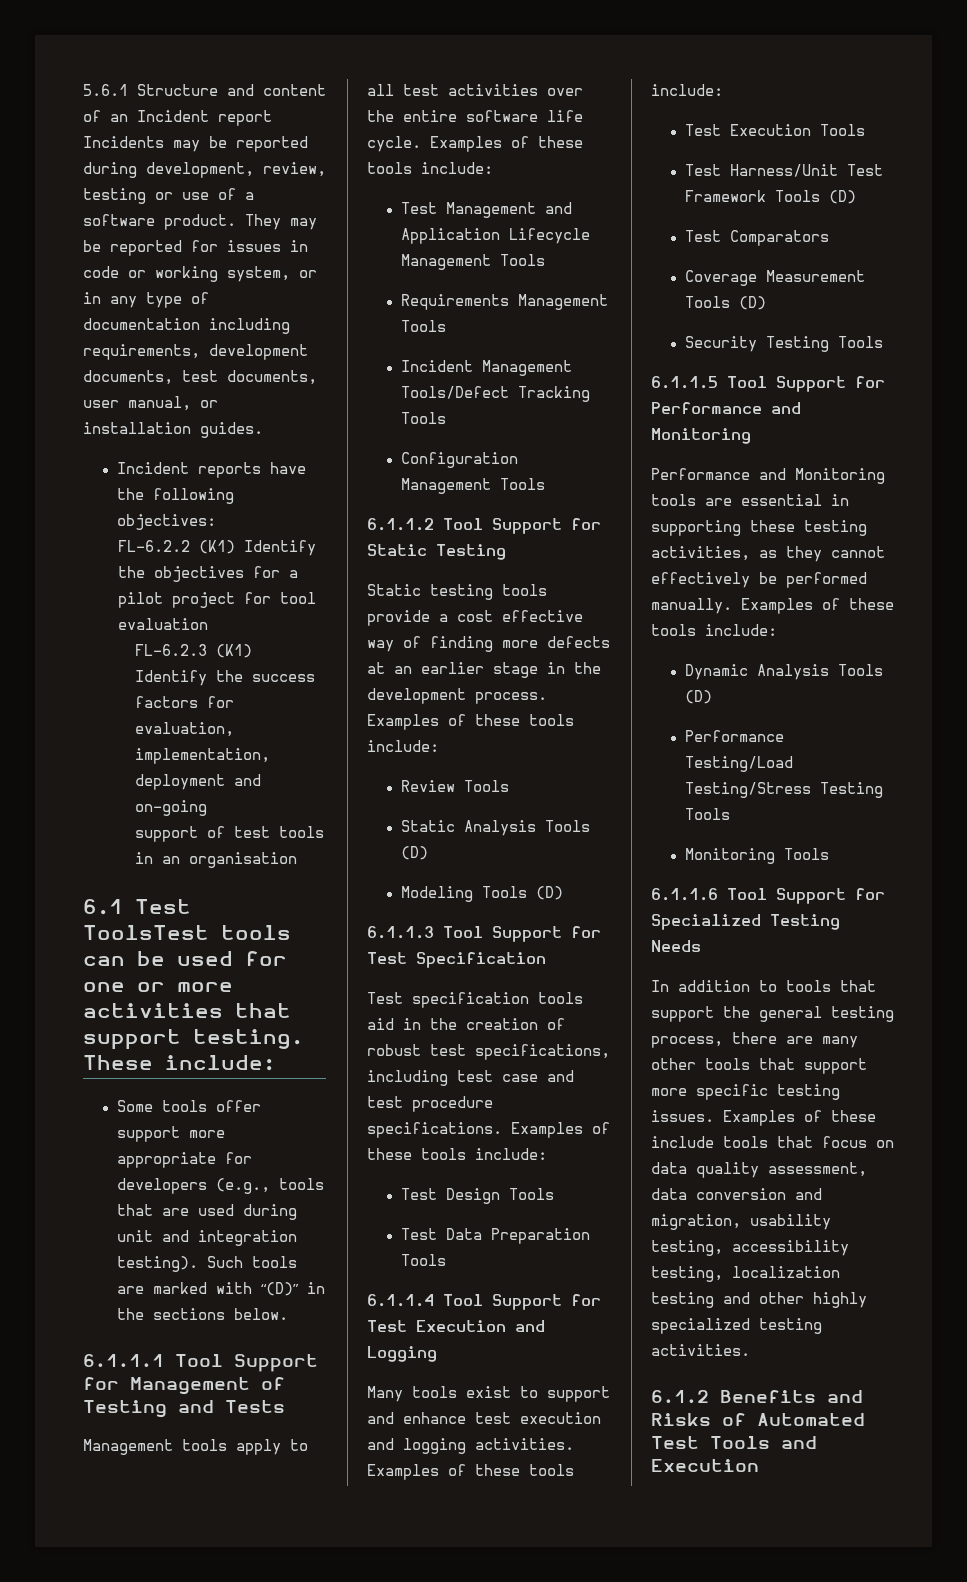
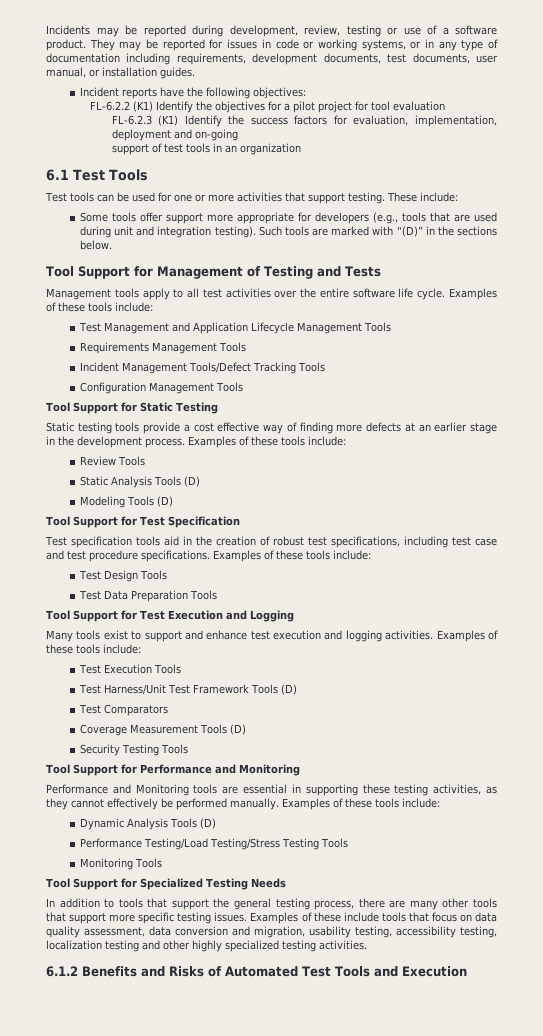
[83,84,326,96] [83,110,272,126] 5.6.1 Structure and content of an Incident report -> (46, 30) none
[227,266,290,282] system, -> [361,40,406,51] systems,
[188,852,297,868] organisation -> [239,143,301,155] organization
[83,925,209,940] ToolsTest -> [108,169,148,181] [45,192,67,202] Tools // Test
[83,1354,164,1367] 6.1.1.1 -> (112, 245) none
[367,518,434,531] 6.1.1.2 -> (243, 387) none
[367,926,434,939] 6.1.1.3 -> (173, 501) none
[367,1294,434,1307] 6.1.1.4 -> (217, 595) none
[651,376,718,389] 6.1.1.5 -> (188, 749) none
[651,888,718,901] 6.1.1.6 -> (162, 863) none

